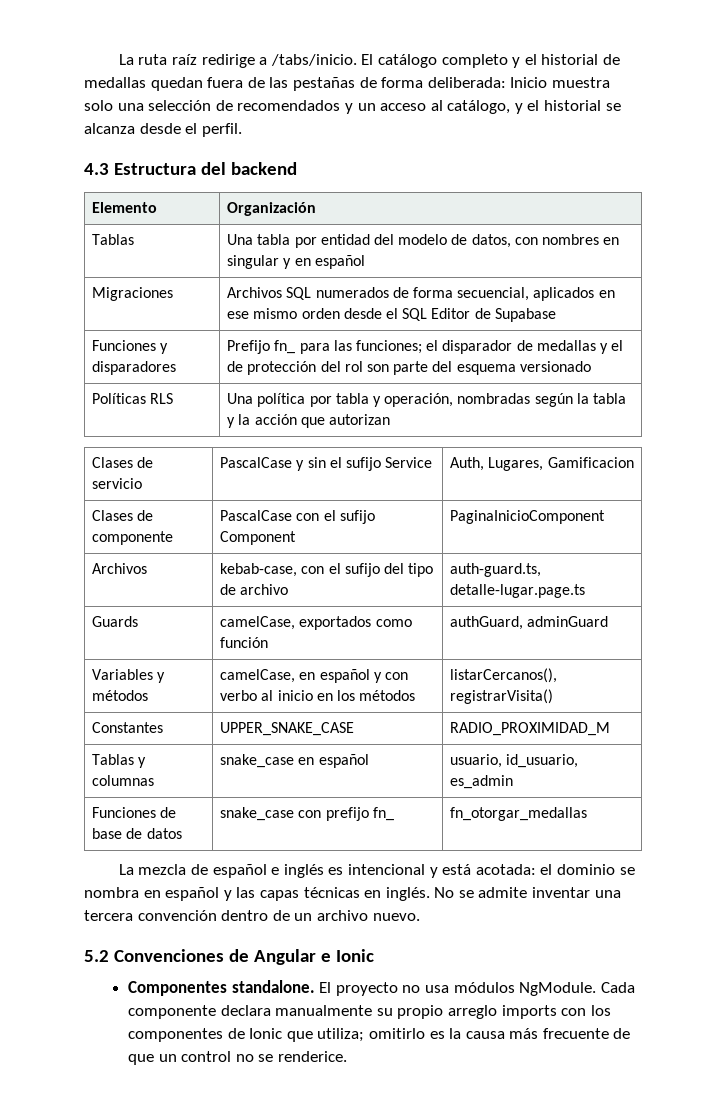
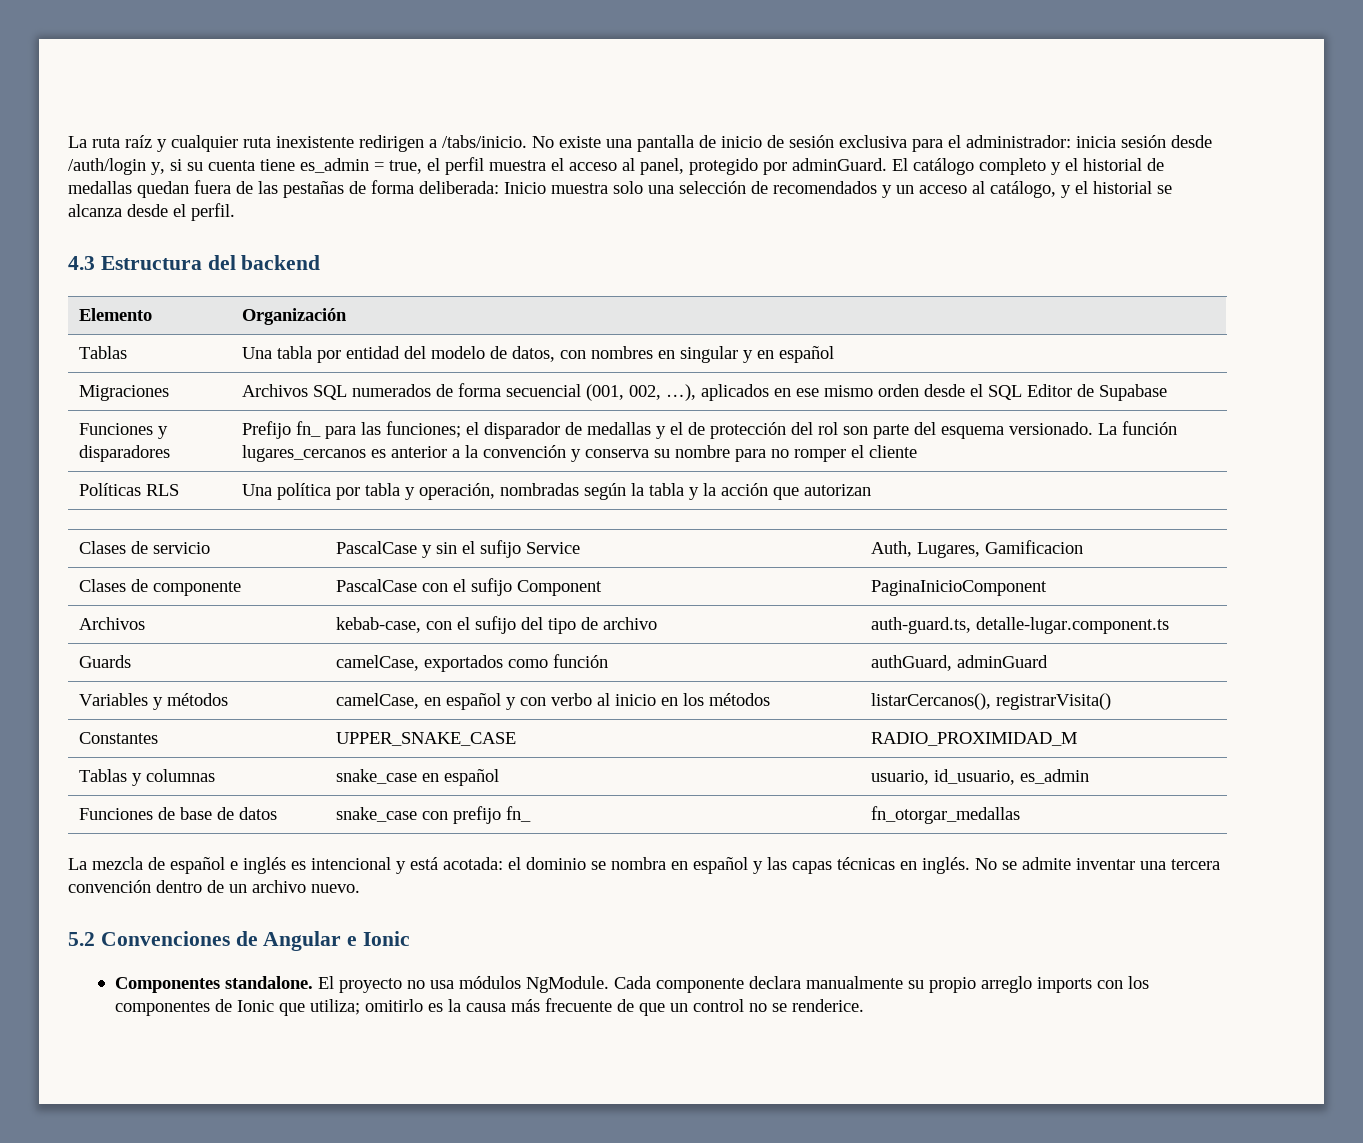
[201,54,357,68] redirige a /tabs/inicio. -> [157,135,1212,152] [68,157,887,175] y cualquier ruta inexistente redirigen a /tabs/inicio. No existe una pantalla de inicio de sesión exclusiva para el administrador: inicia sesión desde /auth/login y, si su cuenta tiene es_admin = true, el perfil muestra el acceso al panel, protegido por adminGuard.
[457,287,530,301] secuencial, -> [505,384,696,401] secuencial (001, 002, …),
[519,361,591,372] versionado -> [1008,421,1177,435] [241,445,917,462] versionado. La función lugares_cercanos es anterior a la convención y conserva su nombre para no romper el cliente
[450,584,586,598] detalle-lugar.page.ts -> [975,617,1169,634] detalle-lugar.component.ts

